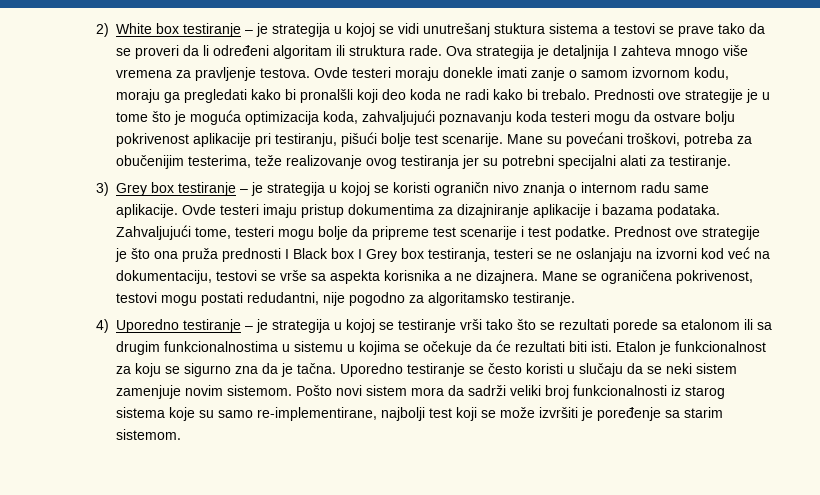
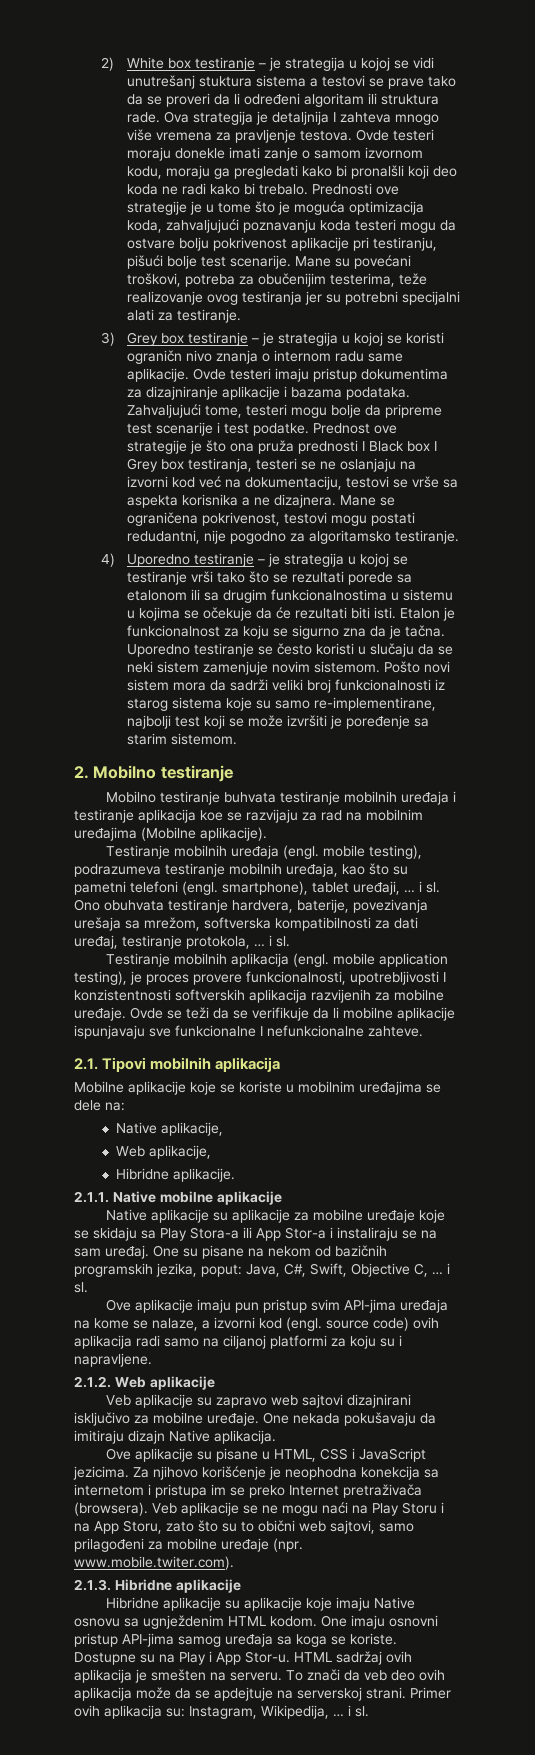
(182, 434) none -> [74,765,233,782] [106,791,457,805] [74,809,423,823] [74,827,267,841] [106,845,423,859] [74,863,408,877] [74,881,440,895] [74,899,428,913] [74,917,418,931] [74,935,290,949] [106,953,449,967] [74,971,446,985] [74,989,444,1003] [74,1007,455,1021] [74,1025,423,1039] [74,1057,281,1072] [74,1081,441,1095] [74,1100,125,1111] [115,1122,223,1136] [115,1145,211,1159] [115,1168,235,1182] [74,1191,282,1205] [106,1209,446,1223] [74,1227,437,1241] [74,1245,387,1259] [74,1263,450,1277] [74,1282,88,1293] [106,1299,449,1313] [74,1317,439,1331] [74,1335,402,1349] [74,1353,152,1367] [74,1376,215,1390] [106,1394,412,1408] [74,1412,436,1426] [74,1430,276,1444] [106,1448,427,1462] [73,1466,439,1480] [74,1484,422,1498] [74,1502,444,1516] [74,1520,414,1534] [74,1538,303,1552] [74,1556,234,1570] [74,1579,241,1593] [106,1597,416,1611] [74,1615,438,1629] [74,1633,397,1647] [74,1651,412,1665] [74,1669,445,1683] [74,1687,451,1701] [74,1705,369,1719] // 2. Mobilno testiranje // Mobilno testiranje buhvata testiranje mobilnih uređaja i testiranje aplikacija koe se razvijaju za rad na mobilnim uređajima (Mobilne aplikacije). // Testiranje mobilnih uređaja (engl. mobile testing), podrazumeva testiranje mobilnih uređaja, kao što su pametni telefoni (engl. smartphone), tablet uređaji, … i sl. Ono obuhvata testiranje hardvera, baterije, povezivanja urešaja sa mrežom, softverska kompatibilnosti za dati uređaj, testiranje protokola, … i sl. // Testiranje mobilnih aplikacija (engl. mobile application testing), je proces provere funkcionalnosti, upotrebljivosti I konzistentnosti softverskih aplikacija razvijenih za mobilne uređaje. Ovde se teži da se verifikuje da li mobilne aplikacije ispunjavaju sve funkcionalne I nefunkcionalne zahteve. // 2.1. Tipovi mobilnih aplikacija // Mobilne aplikacije koje se koriste u mobilnim uređajima se dele na: // Native aplikacije, // Web aplikacije, // Hibridne aplikacije. // 2.1.1. Native mobilne aplikacije // Native aplikacije su aplikacije za mobilne uređaje koje se skidaju sa Play Stora-a ili App Stor-a i instaliraju se na sam uređaj. One su pisane na nekom od bazičnih programskih jezika, poput: Java, C#, Swift, Objective C, … i sl. // Ove aplikacije imaju pun pristup svim API-jima uređaja na kome se nalaze, a izvorni kod (engl. source code) ovih aplikacija radi samo na ciljanoj platformi za koju su i napravljene. // 2.1.2. Web aplikacije // Veb aplikacije su zapravo web sajtovi dizajnirani isključivo za mobilne uređaje. One nekada pokušavaju da imitiraju dizajn Native aplikacija. // Ove aplikacije su pisane u HTML, CSS i JavaScript jezicima. Za njihovo korišćenje je neophodna konekcija sa internetom i pristupa im se preko Internet pretraživača (browsera). Veb aplikacije se ne mogu naći na Play Storu i na App Storu, zato što su to obični web sajtovi, samo prilagođeni za mobilne uređaje (npr. www.mobile.twiter.com). // 2.1.3. Hibridne aplikacije // Hibridne aplikacije su aplikacije koje imaju Native osnovu sa ugnježdenim HTML kodom. One imaju osnovni pristup API-jima samog uređaja sa koga se koriste. Dostupne su na Play i App Stor-u. HTML sadržaj ovih aplikacija je smešten na serveru. To znači da veb deo ovih aplikacija može da se apdejtuje na serverskoj strani. Primer ovih aplikacija su: Instagram, Wikipedija, … i sl.

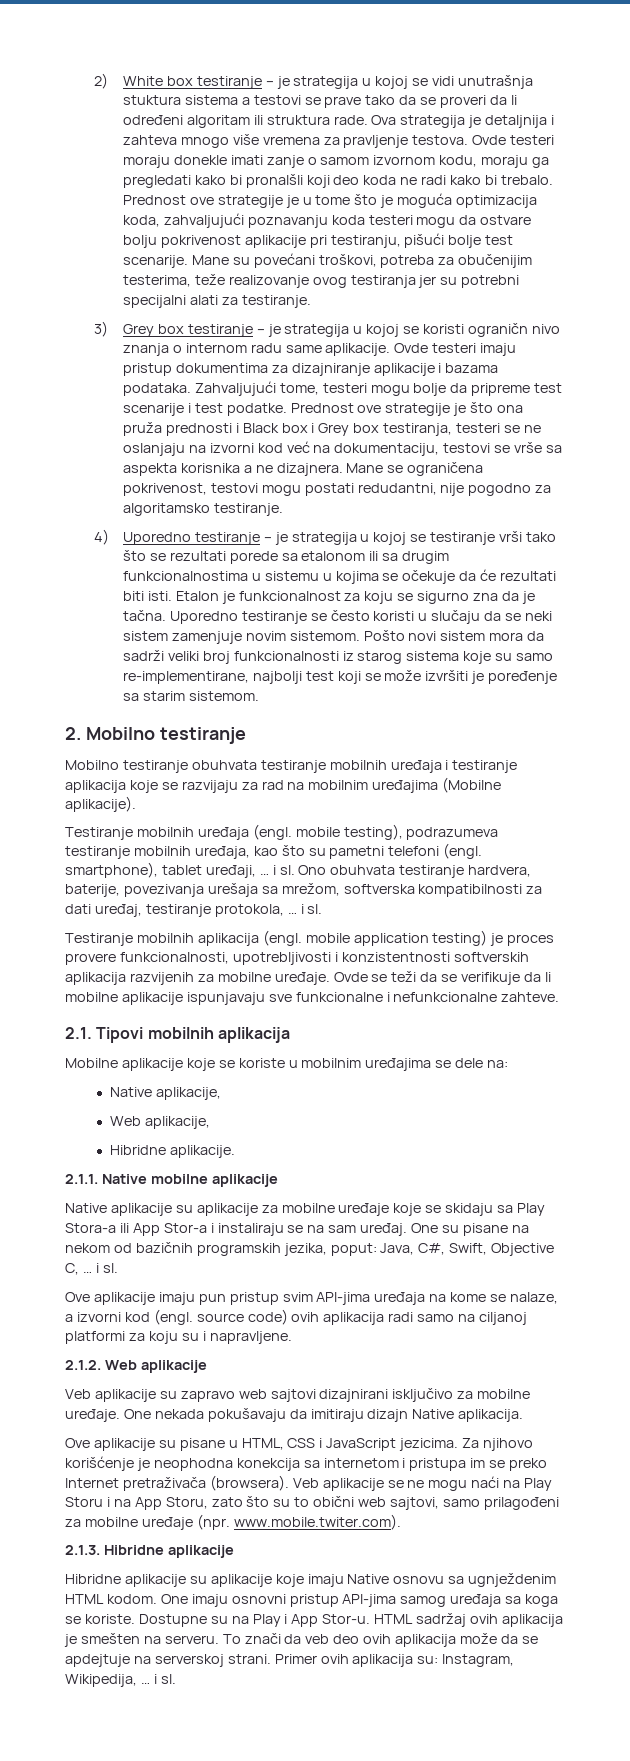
[127,75,196,89] unutrešanj -> [458,75,534,89] unutrašnja
[333,112,337,122] I -> [551,115,555,125] i
[312,183,373,195] Prednosti -> [122,195,186,205] Prednost
[362,441,366,451] I -> [235,423,239,433] i
[434,441,438,451] I -> [311,423,315,433] i
[224,792,277,803] buhvata -> [191,760,257,770] obuhvata
[200,810,223,821] koe -> [129,780,158,793] koje
[74,971,127,985] testing), -> [432,930,488,946] testing)
[443,972,446,982] I -> [334,952,338,962] i
[260,1026,263,1036] I -> [386,992,390,1002] i

